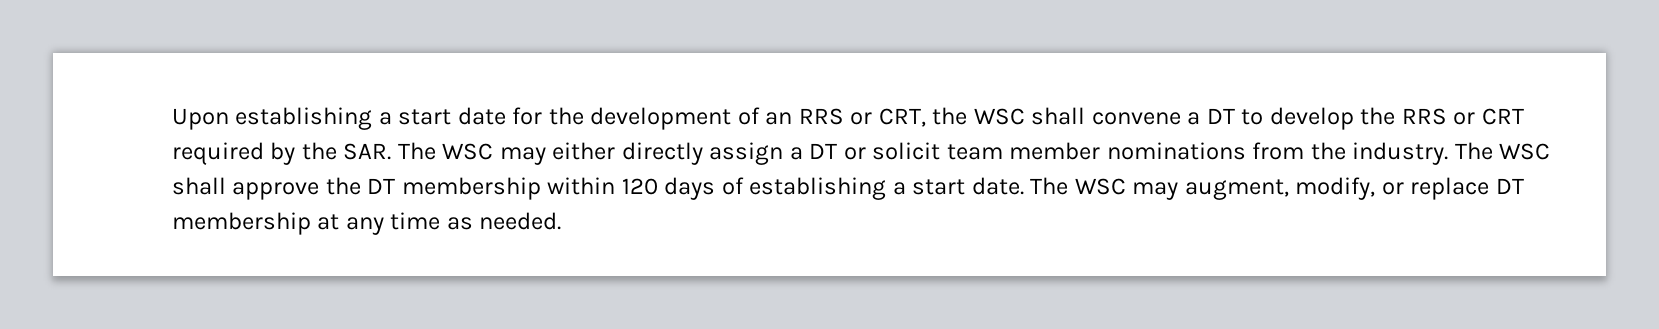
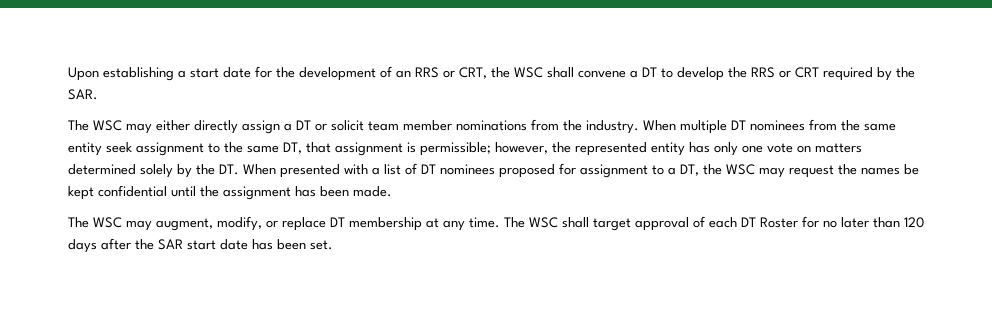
(392, 151) none -> (98, 94) //
[1454,142,1551,160] [172,177,1024,200] The WSC shall approve the DT membership within 120 days of establishing a start date. -> [643,119,896,134] [68,142,862,156] [68,163,919,178] [68,185,392,200] When multiple DT nominees from the same entity seek assignment to the same DT, that assignment is permissible; however, the represented entity has only one vote on matters determined solely by the DT. When presented with a list of DT nominees proposed for assignment to a DT, the WSC may request the names be kept confidential until the assignment has been made. //
[390,212,562,230] time as needed. -> [469,216,924,231] [68,238,333,253] time. The WSC shall target approval of each DT Roster for no later than 120 days after the SAR start date has been set.

